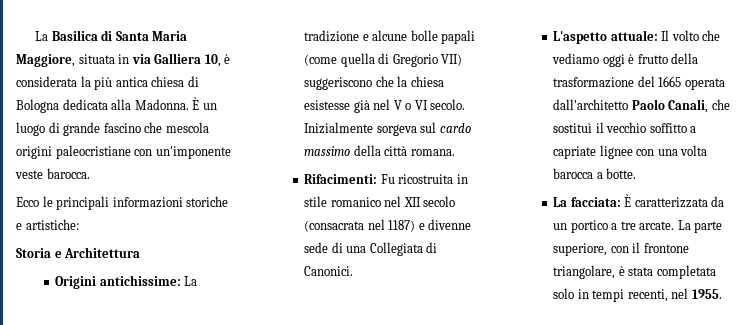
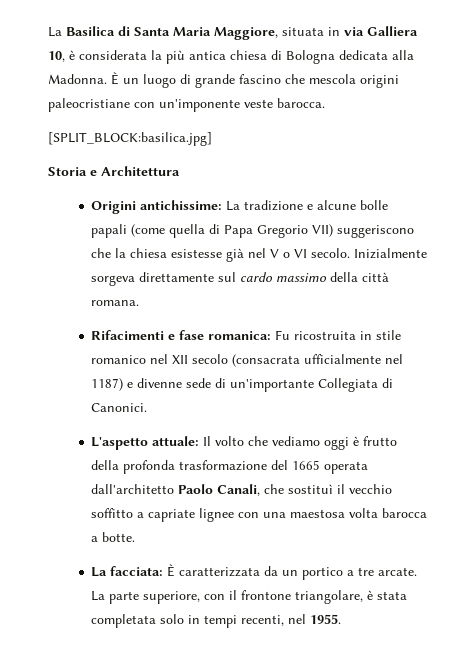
[16,196,229,210] [16,219,79,230] Ecco le principali informazioni storiche e artistiche: -> [48,132,212,146] [SPLIT_BLOCK:basilica.jpg]
(390, 58) none -> [224,225,254,238] Papa
(417, 130) none -> [139,272,215,282] direttamente
[304,174,378,184] Rifacimenti: -> [91,330,272,340] Rifacimenti e fase romanica:
(365, 226) none -> [304,354,382,364] ufficialmente
[346,246,367,253] una -> [230,379,315,392] un'importante
(699, 58) none -> [123,460,176,474] profonda
(678, 152) none -> [290,509,346,518] maestosa

